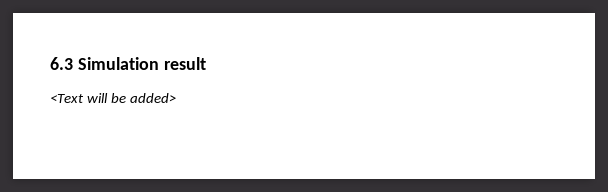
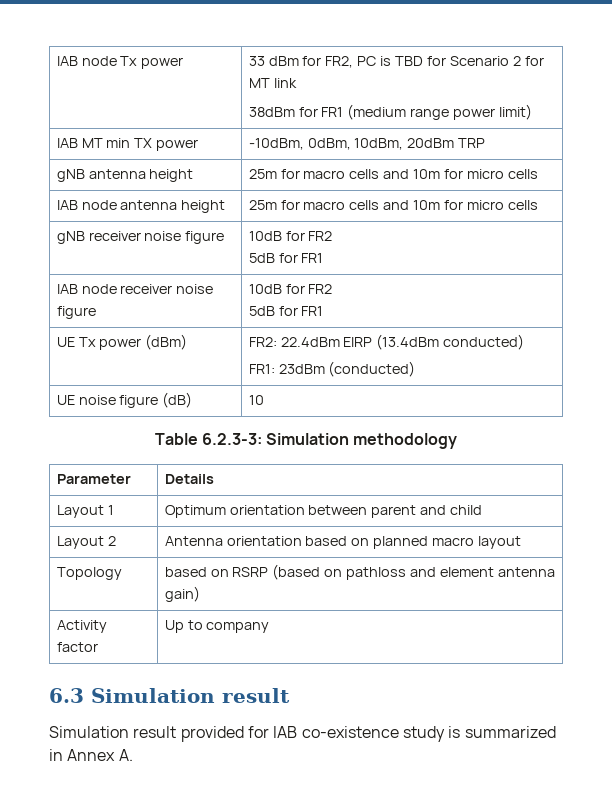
[50,57,206,70] [50,93,176,103] 6.3 Simulation result // <Text will be added> -> [56,56,184,69] [248,56,544,68] [248,78,297,88] [248,104,533,120] [56,138,199,151] [248,138,486,150] [56,169,194,182] [248,169,538,179] [56,200,226,213] [248,200,538,210] [56,231,225,244] [248,231,333,241] [248,253,324,263] [56,284,214,294] [56,306,96,319] [248,284,333,294] [248,306,324,316] [56,334,188,350] [248,334,525,350] [248,361,416,377] [56,392,193,408] [248,395,264,405] [154,433,458,449] [56,474,131,484] [164,474,214,484] [56,505,114,518] [164,505,483,518] [56,536,116,549] [164,536,522,549] [56,567,122,580] [164,564,555,580] [164,586,200,602] [56,620,107,633] [56,642,98,652] [164,620,270,633] [49,688,290,703] [49,726,556,742] [49,749,133,761] IAB node Tx power | 33 dBm for FR2, PC is TBD for Scenario 2 for MT link // 38dBm for FR1 (medium range power limit) // IAB MT min TX power | -10dBm, 0dBm, 10dBm, 20dBm TRP // gNB antenna height | 25m for macro cells and 10m for micro cells // IAB node antenna height | 25m for macro cells and 10m for micro cells // gNB receiver noise figure | 10dB for FR2 // 5dB for FR1 // IAB node receiver noise figure | 10dB for FR2 // 5dB for FR1 // UE Tx power (dBm) | FR2: 22.4dBm EIRP (13.4dBm conducted) // FR1: 23dBm (conducted) // UE noise figure (dB) | 10 // Table 6.2.3-3: Simulation methodology // Parameter | Details // Layout 1 | Optimum orientation between parent and child // Layout 2 | Antenna orientation based on planned macro layout // Topology | based on RSRP (based on pathloss and element antenna gain) // Activity factor | Up to company // 6.3 Simulation result // Simulation result provided for IAB co-existence study is summarized in Annex A.

